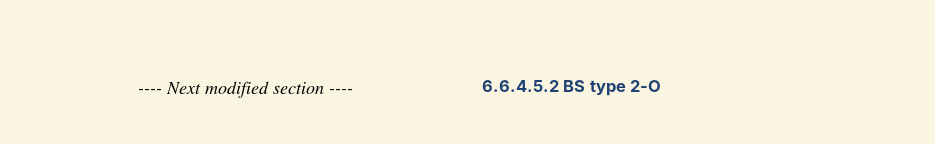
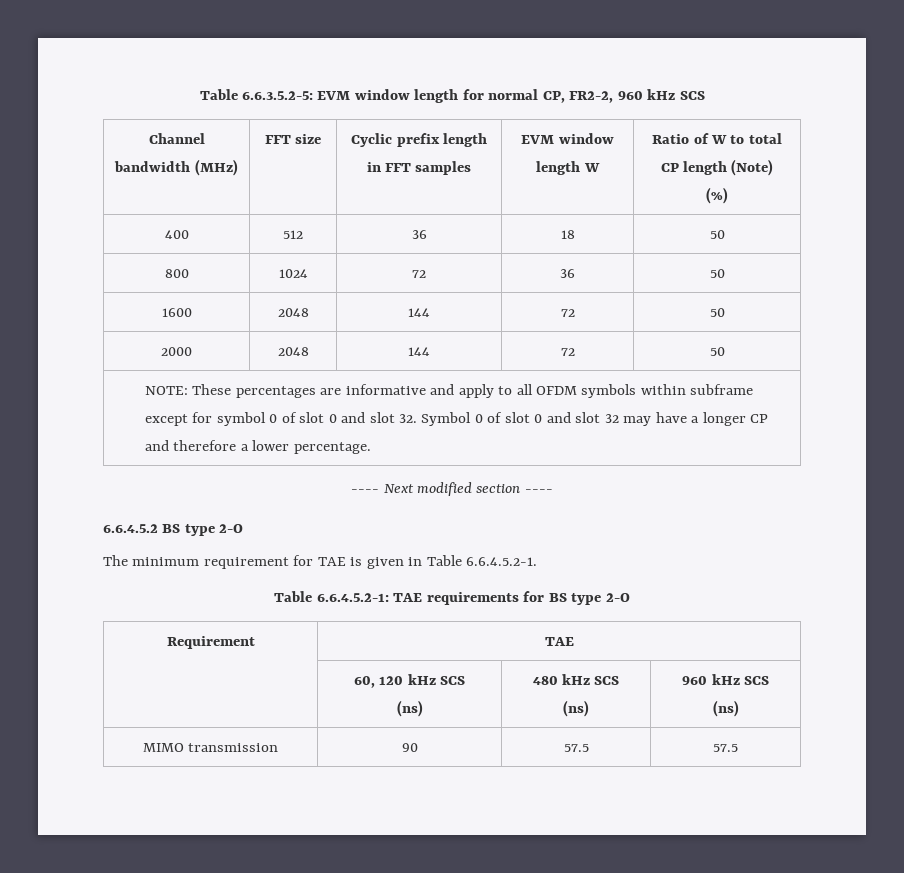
(137, 91) none -> [199,89,705,103] [148,133,205,144] [114,159,238,176] [264,134,322,144] [351,133,487,147] [366,161,472,175] [521,133,614,144] [536,161,600,175] [652,133,782,144] [660,159,774,176] [706,187,728,204] [164,230,189,239] [283,230,303,239] [411,230,427,239] [560,230,575,239] [709,230,725,239] [164,269,189,278] [278,269,308,278] [412,270,427,278] [560,269,575,278] [709,269,725,278] [161,308,192,317] [277,308,309,317] [408,308,431,317] [560,309,575,317] [709,308,725,317] [161,347,192,356] [277,347,309,356] [408,347,431,356] [560,348,575,356] [709,347,725,356] [144,384,754,398] [144,412,768,426] [144,440,371,454] Table 6.6.3.5.2-5: EVM window length for normal CP, FR2-2, 960 kHz SCS // Channel bandwidth (MHz) | FFT size | Cyclic prefix length in FFT samples | EVM window length W | Ratio of W to total CP length (Note) // (%) // 400 | 512 | 36 | 18 | 50 // 800 | 1024 | 72 | 36 | 50 // 1600 | 2048 | 144 | 72 | 50 // 2000 | 2048 | 144 | 72 | 50 // NOTE: These percentages are informative and apply to all OFDM symbols within subframe except for symbol 0 of slot 0 and slot 32. Symbol 0 of slot 0 and slot 32 may have a longer CP and therefore a lower percentage. //
(662, 86) none -> [103,555,538,569] [274,591,630,605] [166,636,255,649] [544,637,574,646] [353,674,466,688] [396,700,423,717] [532,674,620,685] [563,700,589,717] [682,674,769,685] [712,700,739,717] [142,743,279,752] [401,743,418,752] [563,744,589,752] [713,744,738,752] // The minimum requirement for TAE is given in Table 6.6.4.5.2-1. // Table 6.6.4.5.2-1: TAE requirements for BS type 2-O // Requirement | TAE // | 60, 120 kHz SCS // (ns) | 480 kHz SCS // (ns) | 960 kHz SCS // (ns) // MIMO transmission | 90 | 57.5 | 57.5

